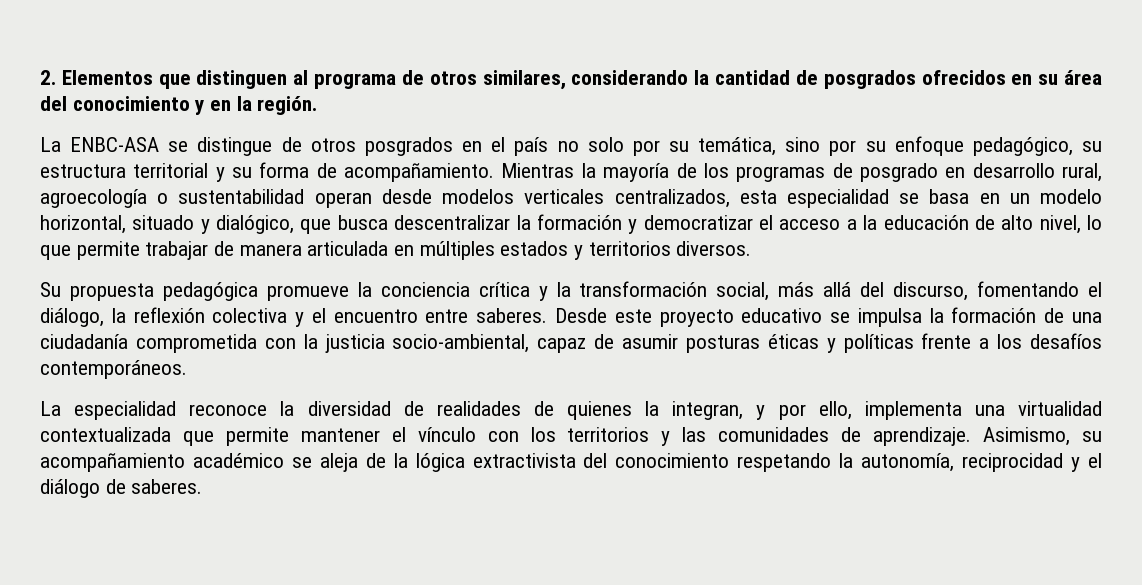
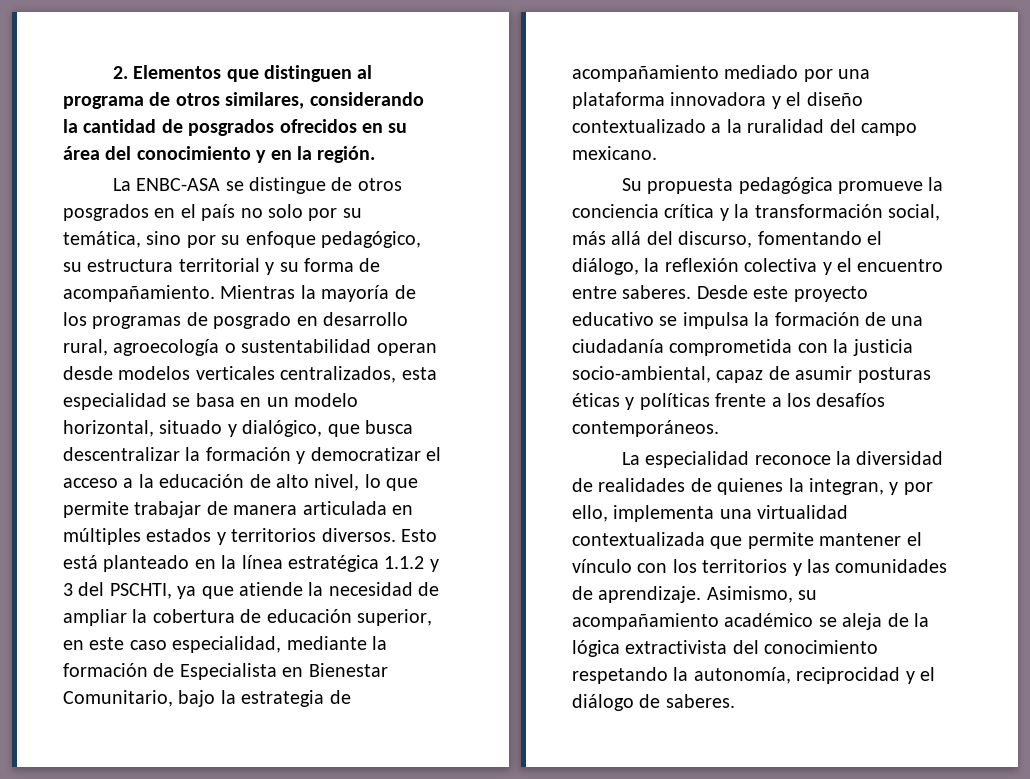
(752, 248) none -> [401,529,437,542] [63,555,439,572] [63,582,440,599] [63,609,432,626] [63,636,387,653] [63,663,388,680] [63,690,351,707] [572,65,871,82] [572,92,863,109] [572,119,917,136] [572,146,657,160] Esto está planteado en la línea estratégica 1.1.2 y 3 del PSCHTI, ya que atiende la necesidad de ampliar la cobertura de educación superior, en este caso especialidad, mediante la formación de Especialista en Bienestar Comunitario, bajo la estrategia de acompañamiento mediado por una plataforma innovadora y el diseño contextualizado a la ruralidad del campo mexicano.

